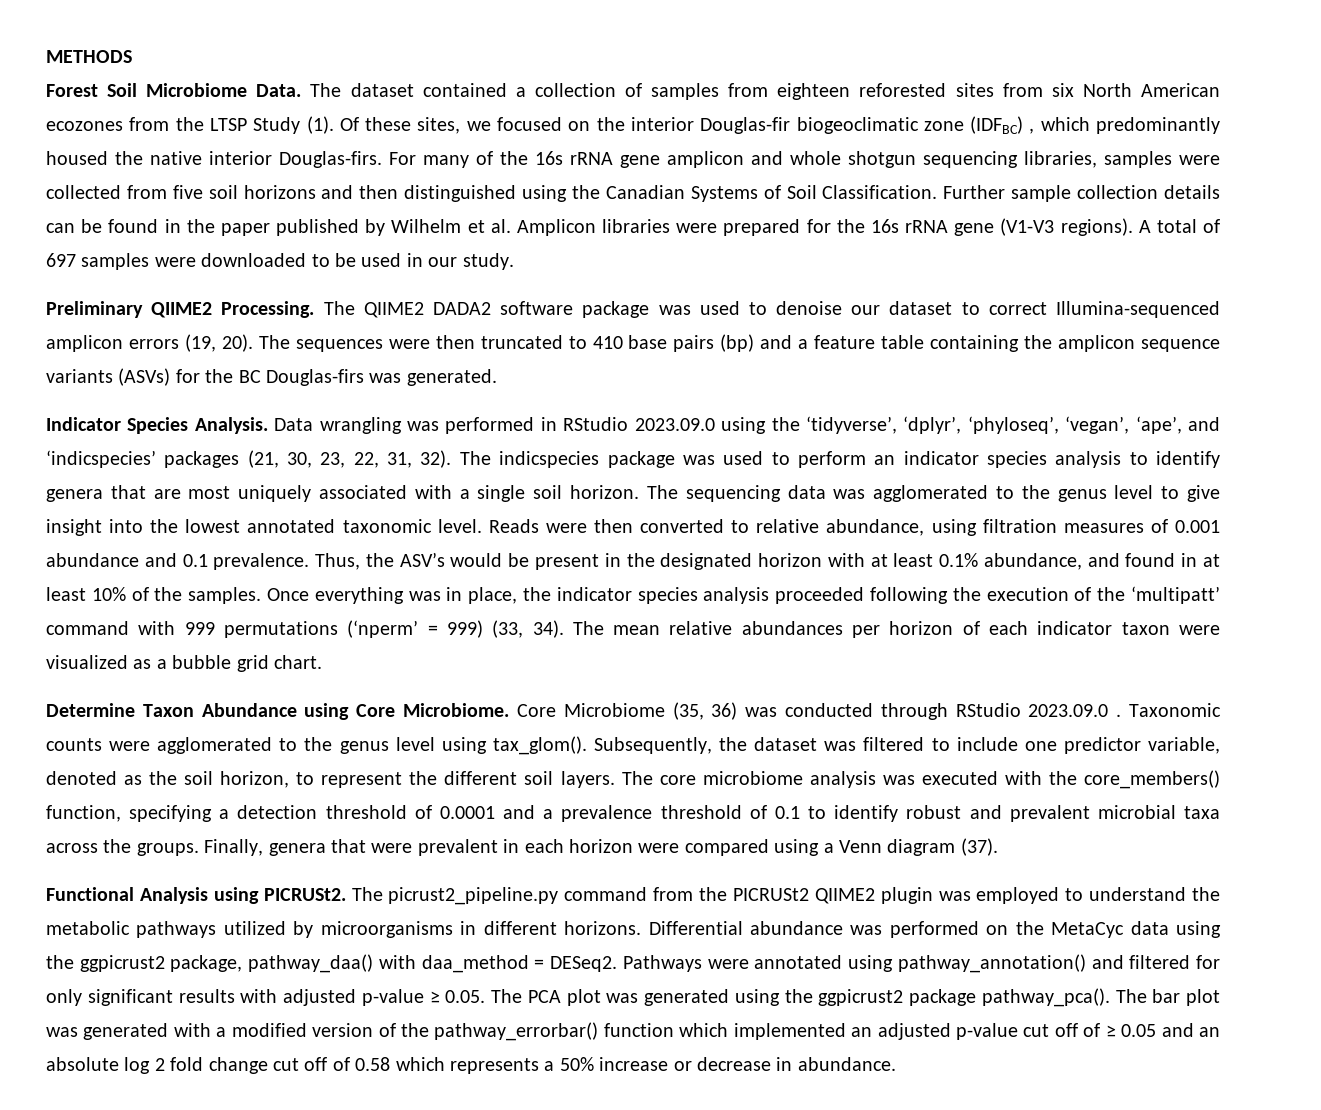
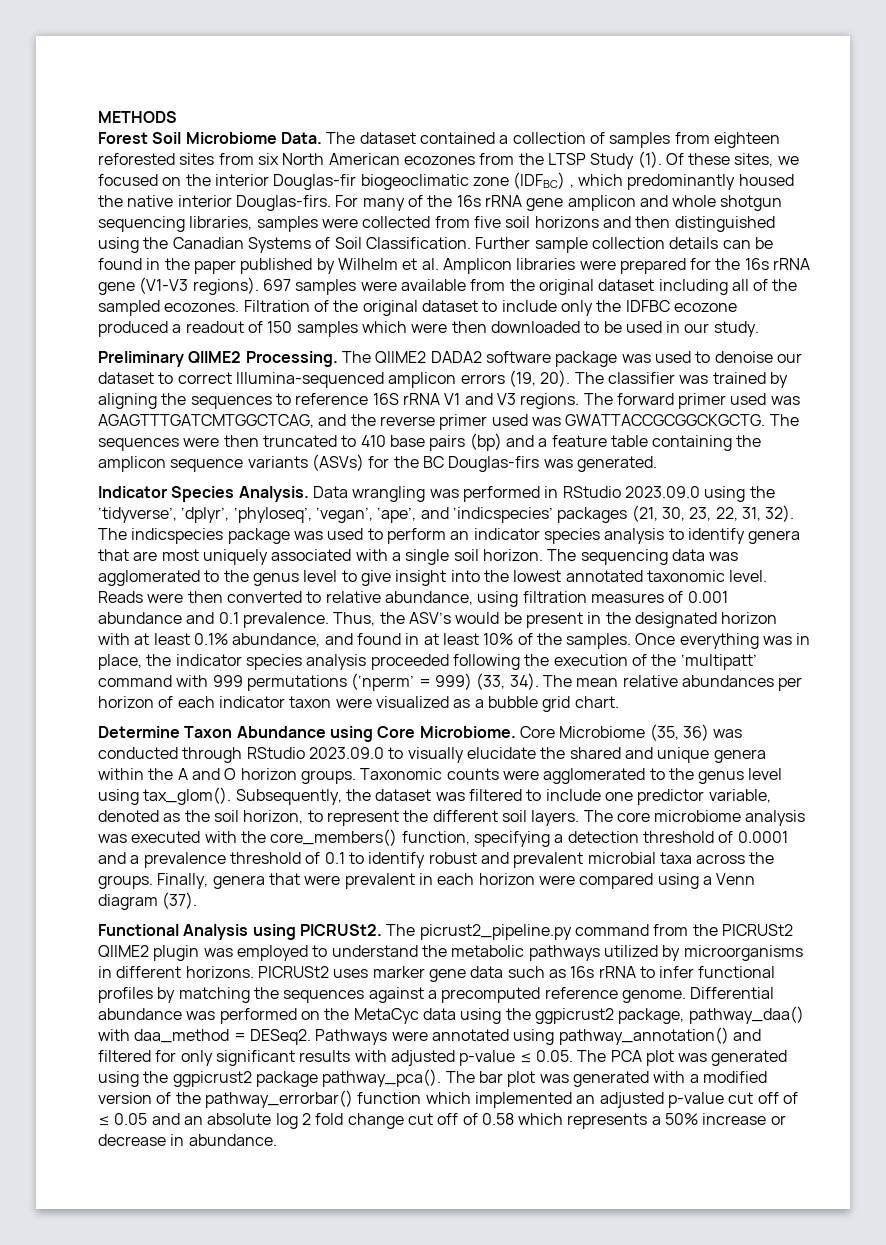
[1138,219,1220,233] [46,253,196,270] A total of 697 samples were -> [262,279,798,295] [98,300,737,316] [98,321,487,337] 697 samples were available from the original dataset including all of the sampled ecozones. Filtration of the original dataset to include only the IDFBC ecozone produced a readout of 150 samples which were then
(290, 342) none -> [607,372,788,388] [98,393,800,409] [98,414,799,430] classifier was trained by aligning the sequences to reference 16S rRNA V1 and V3 regions. The forward primer used was AGAGTTTGATCMTGGCTCAG, and the reverse primer used was GWATTACCGCGGCKGCTG. The
[1116,714,1122,717] . -> [388,747,766,763] [98,768,356,784] to visually elucidate the shared and unique genera within the A and O horizon groups.
(642, 928) none -> [257,966,776,982] [98,987,686,1003] PICRUSt2 uses marker gene data such as 16s rRNA to infer functional profiles by matching the sequences against a precomputed reference genome.
[429,991,440,1003] ≥ -> [519,1053,532,1063] ≤
[1105,1025,1116,1037] ≥ -> [98,1116,110,1126] ≤

